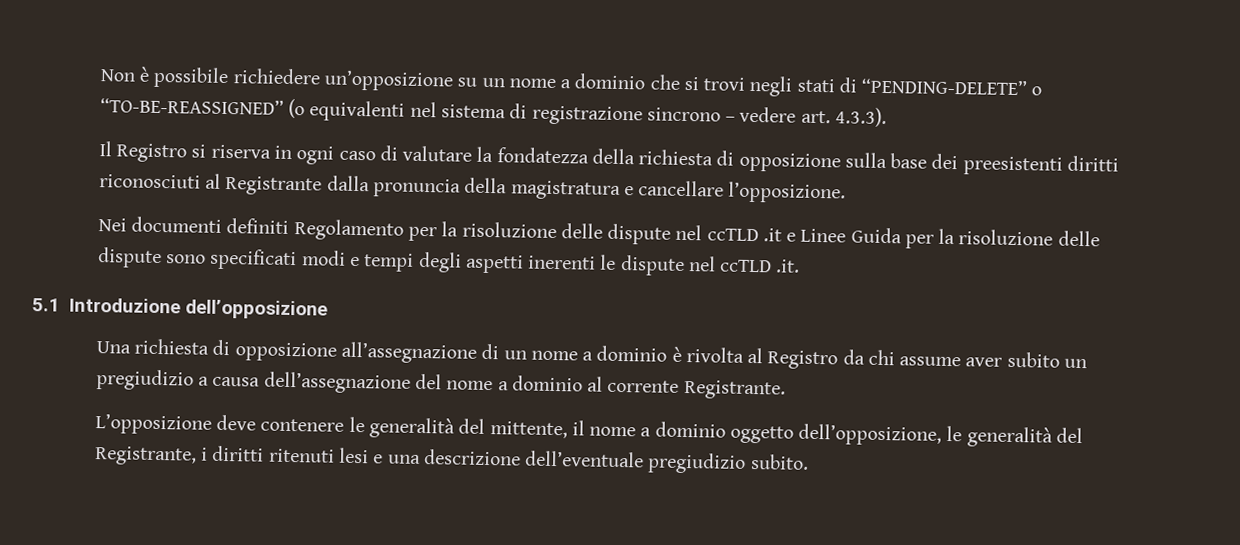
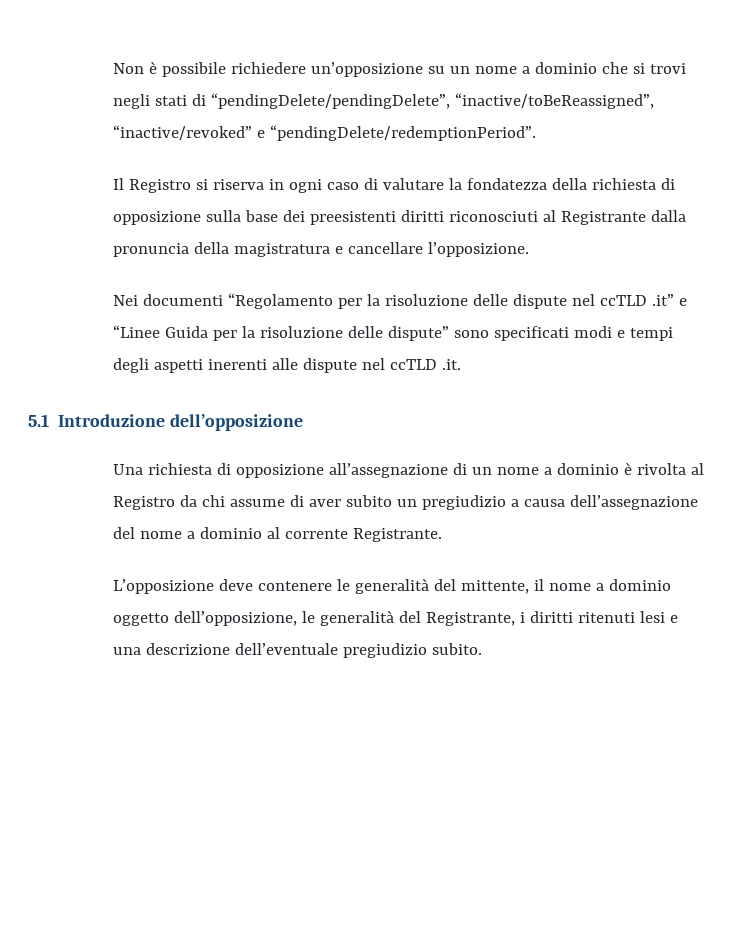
[861,77,1043,96] [99,97,887,128] “PENDING-DELETE” o “TO-BE-REASSIGNED” (o equivalenti nel sistema di registrazione sincrono – vedere art. 4.3.3). -> [211,93,655,109] [113,125,537,141] “pendingDelete/pendingDelete”, “inactive/toBeReassigned”, “inactive/revoked” e “pendingDelete/redemptionPeriod”.
[226,218,404,241] definiti Regolamento -> [228,293,334,309] “Regolamento
[762,228,847,243] .it e Linee -> [652,294,688,306] [113,325,161,338] .it” e “Linee
[97,247,162,269] dispute -> [388,326,450,341] dispute”
[600,254,617,270] le -> [272,358,299,370] alle
(962, 361) none -> [290,495,305,507] di

